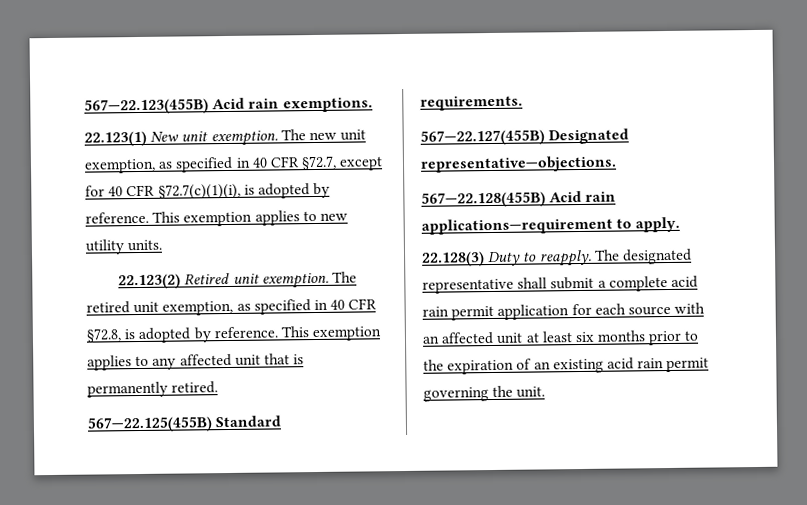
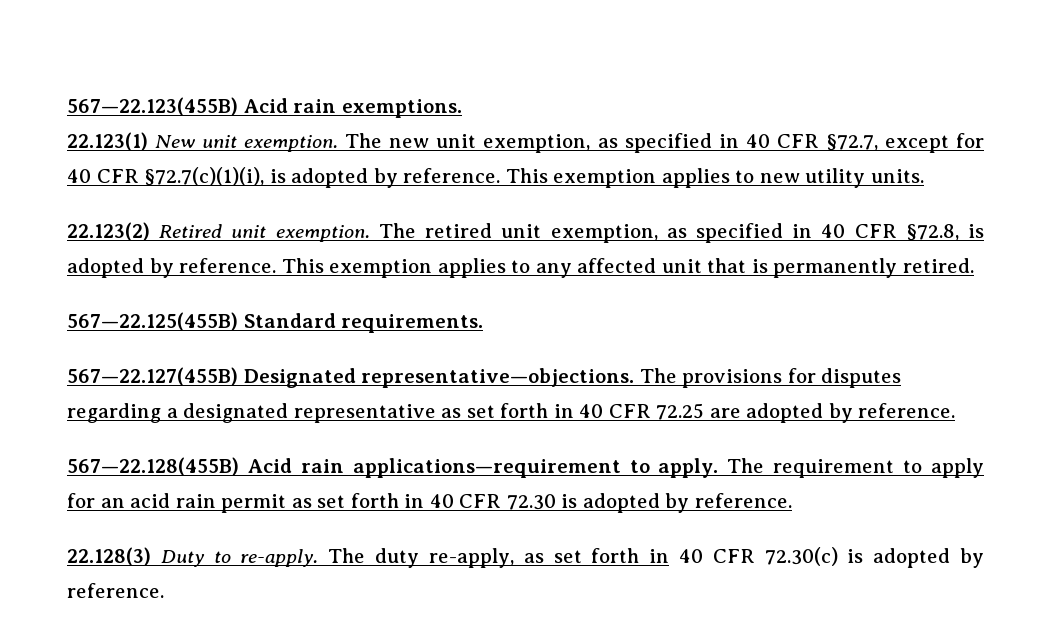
(617, 164) none -> [639,368,902,388] [67,403,956,423] The provisions for disputes regarding a designated representative as set forth in 40 CFR 72.25 are adopted by reference.
[421,248,692,267] [422,275,698,294] [422,302,706,321] [422,330,700,346] [423,357,710,375] [423,385,546,402] // 22.128(3) Duty to reapply. The designated representative shall submit a complete acid rain permit application for each source with an affected unit at least six months prior to the expiration of an existing acid rain permit governing the unit. -> [727,458,984,478] [67,493,793,513] [67,547,984,568] [67,583,164,598] The requirement to apply for an acid rain permit as set forth in 40 CFR 72.30 is adopted by reference. // 22.128(3) Duty to re-apply. The duty re-apply, as set forth in 40 CFR 72.30(c) is adopted by reference.

